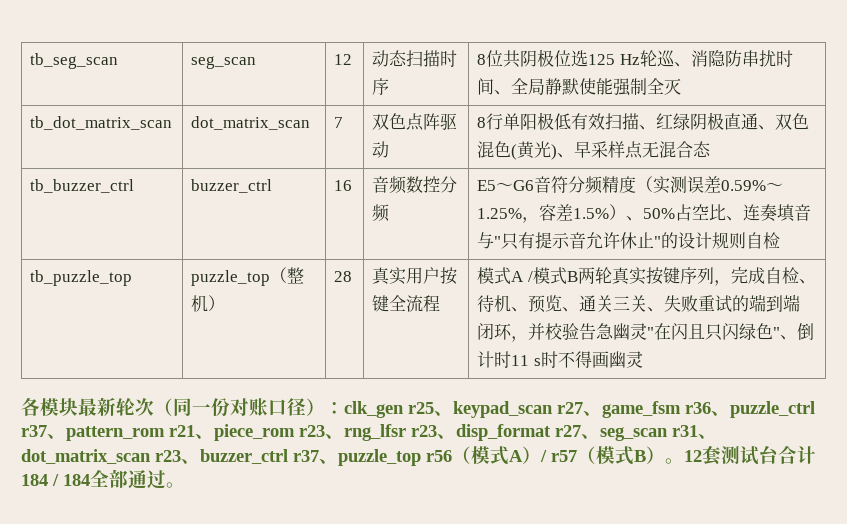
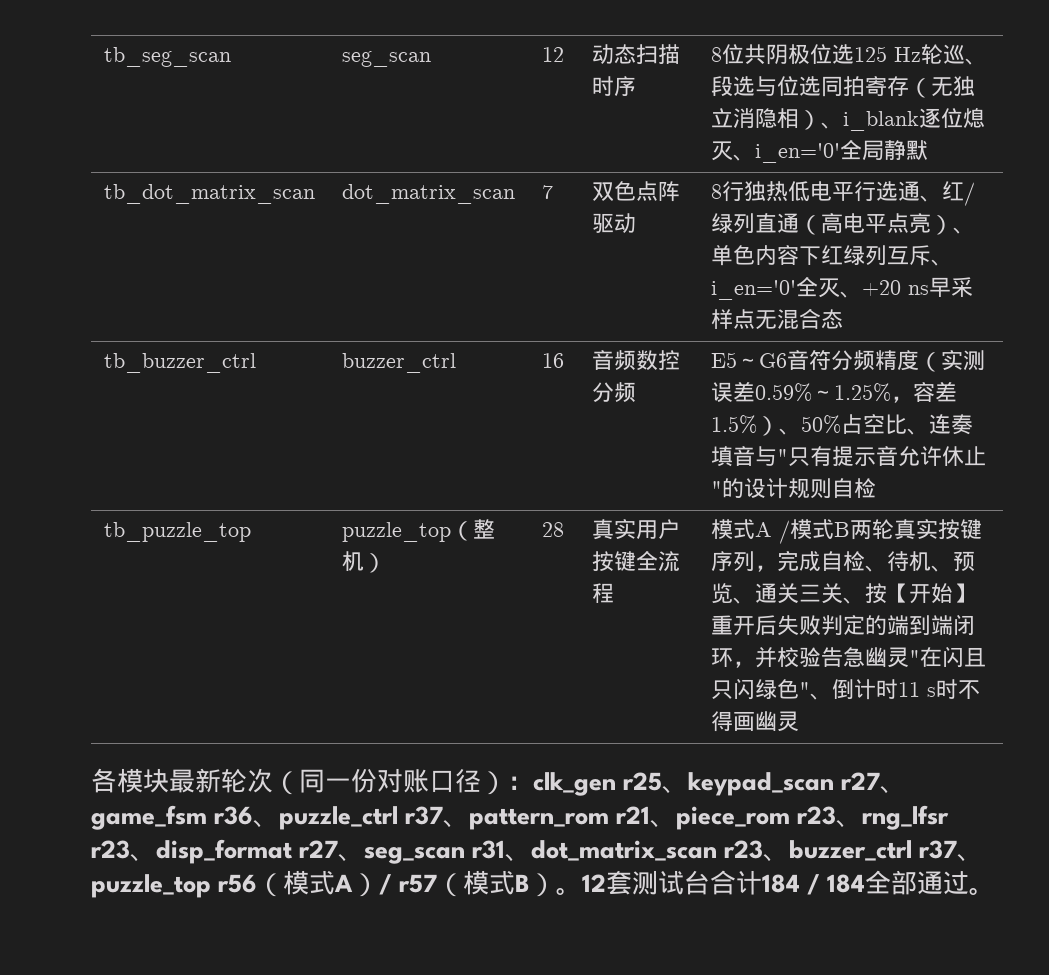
[691,50,794,67] [477,78,512,95] 消隐防串扰时间、 -> [711,76,976,98] [711,108,986,131] [711,141,841,163] 段选与位选同拍寄存（无独立消隐相）、i_blank逐位熄灭、i_en='0'
[579,78,682,96] 使能强制全灭 -> (929, 150) none
[503,112,810,130] [477,141,575,160] 单阳极低有效扫描、红绿阴极直通、双色混色(黄光)、 -> [744,181,976,206] [711,213,976,235] [711,245,954,266] [711,277,930,300] 独热低电平行选通、红/绿列直通（高电平点亮）、单色内容下红绿列互斥、i_en='0'全灭、+20 ns
[664,295,733,313] 失败重试 -> [865,583,976,604] [711,615,866,636] 按【开始】重开后失败判定

